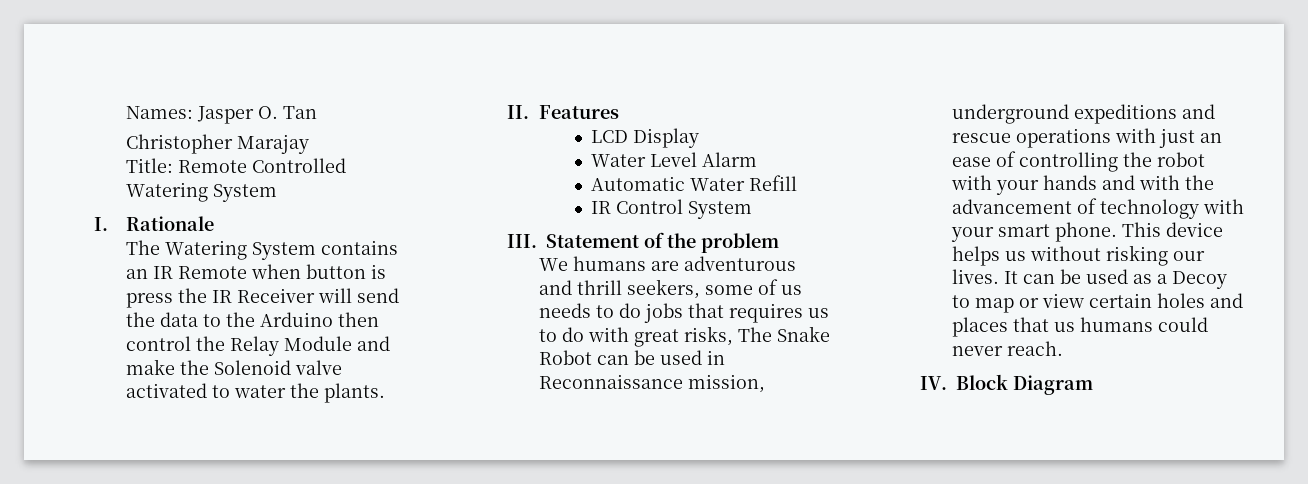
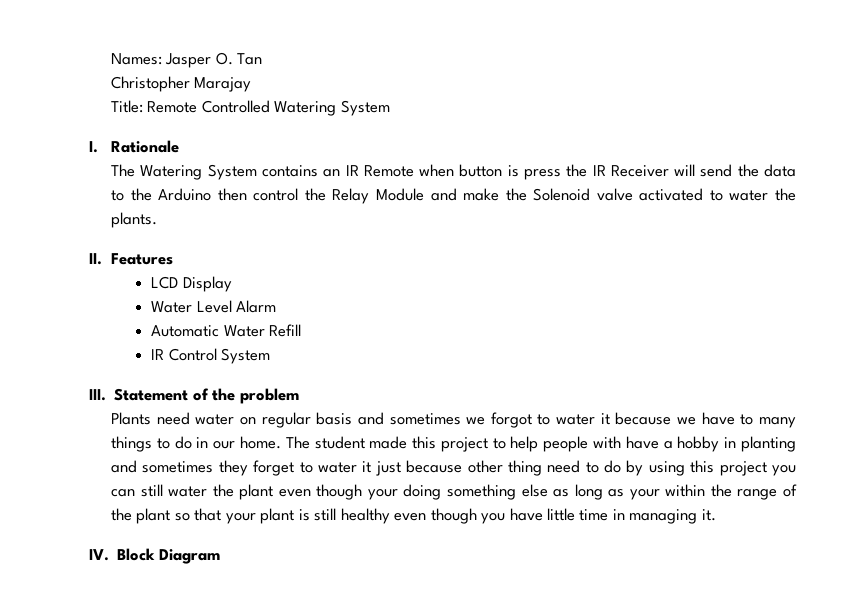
[539,256,797,271] [539,279,803,299] [539,303,830,323] [539,326,831,347] [539,350,726,365] [539,374,766,393] [952,104,1216,124] [952,128,1223,148] [952,151,1206,172] [951,175,1215,195] [952,198,1245,219] [951,222,1224,242] [952,245,1206,266] [952,269,1228,289] [952,293,1244,313] [952,317,1209,337] [952,341,1064,356] We humans are adventurous and thrill seekers, some of us needs to do jobs that requires us to do with great risks, The Snake Robot can be used in Reconnaissance mission, underground expeditions and rescue operations with just an ease of controlling the robot with your hands and with the advancement of technology with your smart phone. This device helps us without risking our lives. It can be used as a Decoy to map or view certain holes and places that us humans could never reach. -> [111,412,796,428] [111,436,796,452] [111,460,797,476] [111,484,798,500] [111,508,716,524] Plants need water on regular basis and sometimes we forgot to water it because we have to many things to do in our home. The student made this project to help people with have a hobby in planting and sometimes they forget to water it just because other thing need to do by using this project you can still water the plant even though your doing something else as long as your within the range of the plant so that your plant is still healthy even though you have little time in managing it.

